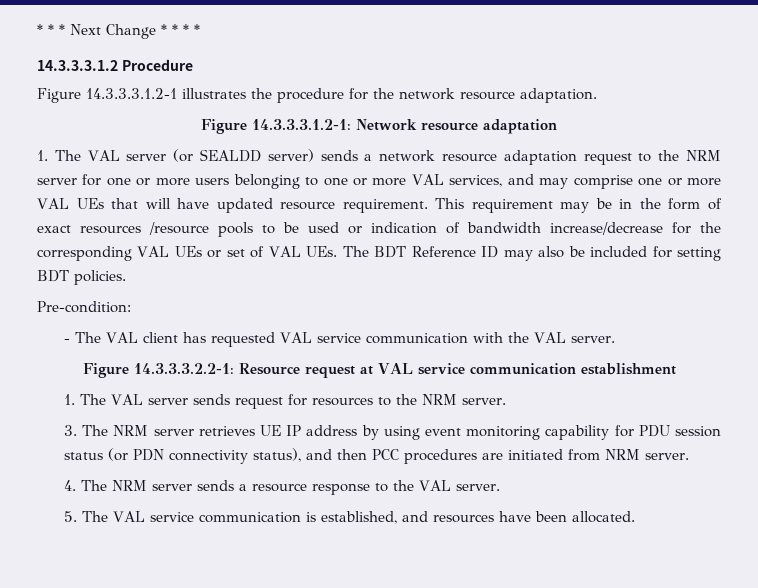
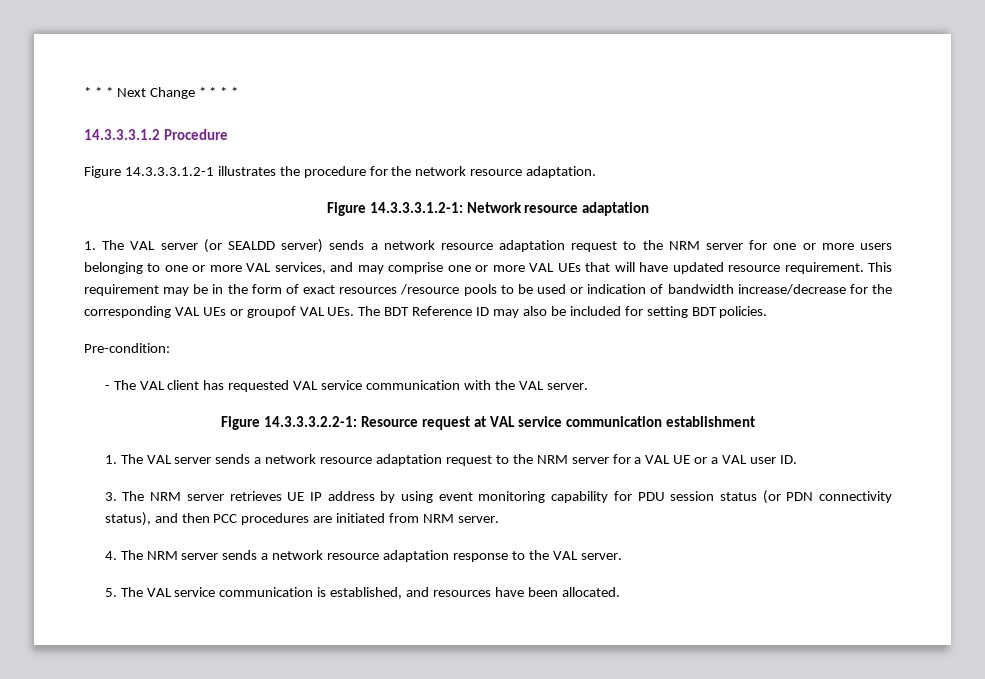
[226,246,265,258] set of -> [246,306,296,318] groupof
[235,394,507,409] request for resources to the NRM server. -> [254,454,797,466] a network resource adaptation request to the NRM server for a VAL UE or a VAL user ID.
[252,483,308,492] resource -> [272,550,450,562] network resource adaptation

